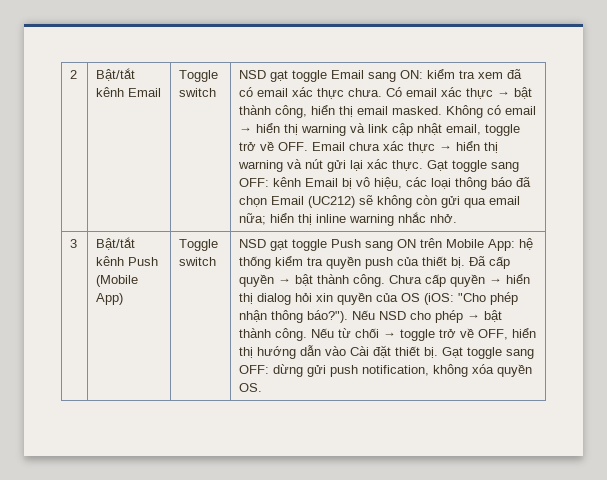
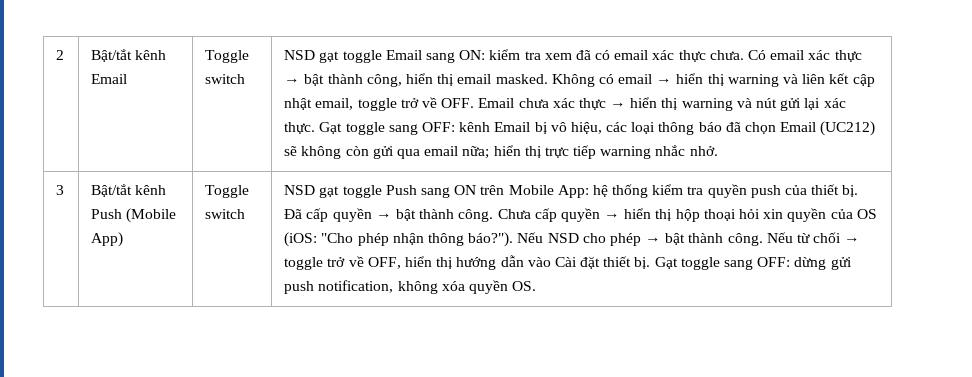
[368,124,389,133] link -> [802,73,850,84] liên kết
[316,214,347,223] inline -> [544,145,597,159] trực tiếp
[257,293,292,305] dialog -> [675,209,736,222] hộp thoại

